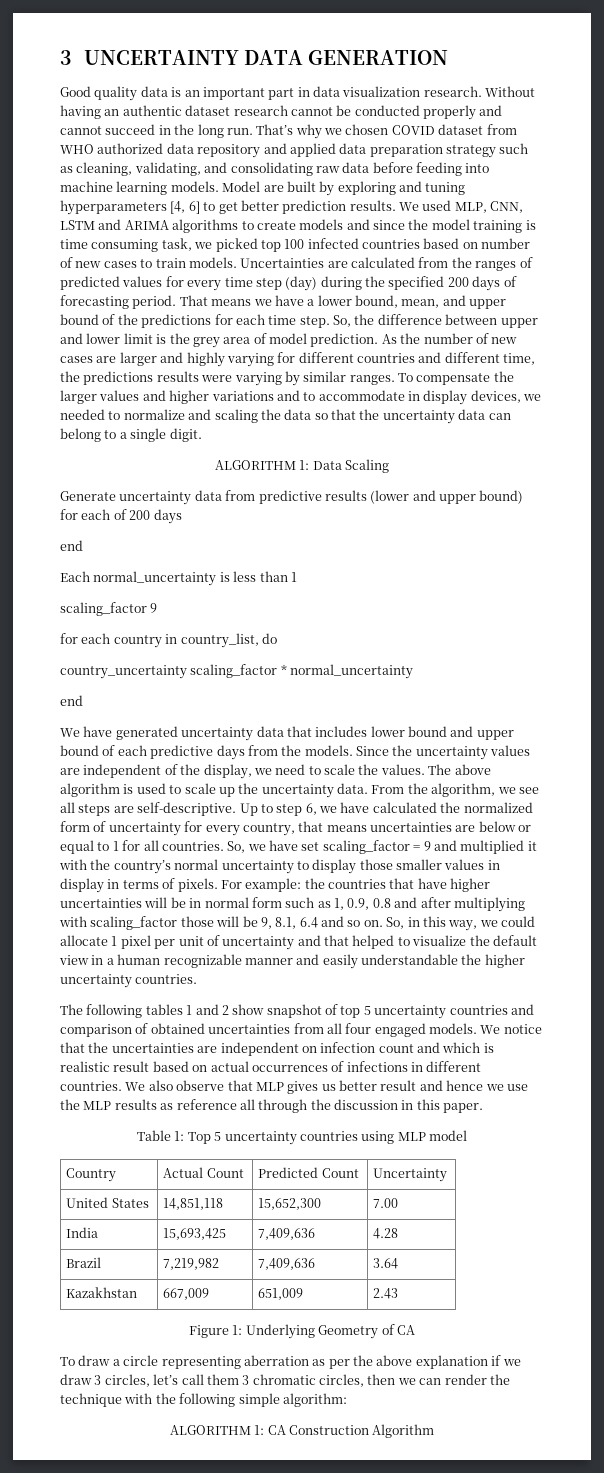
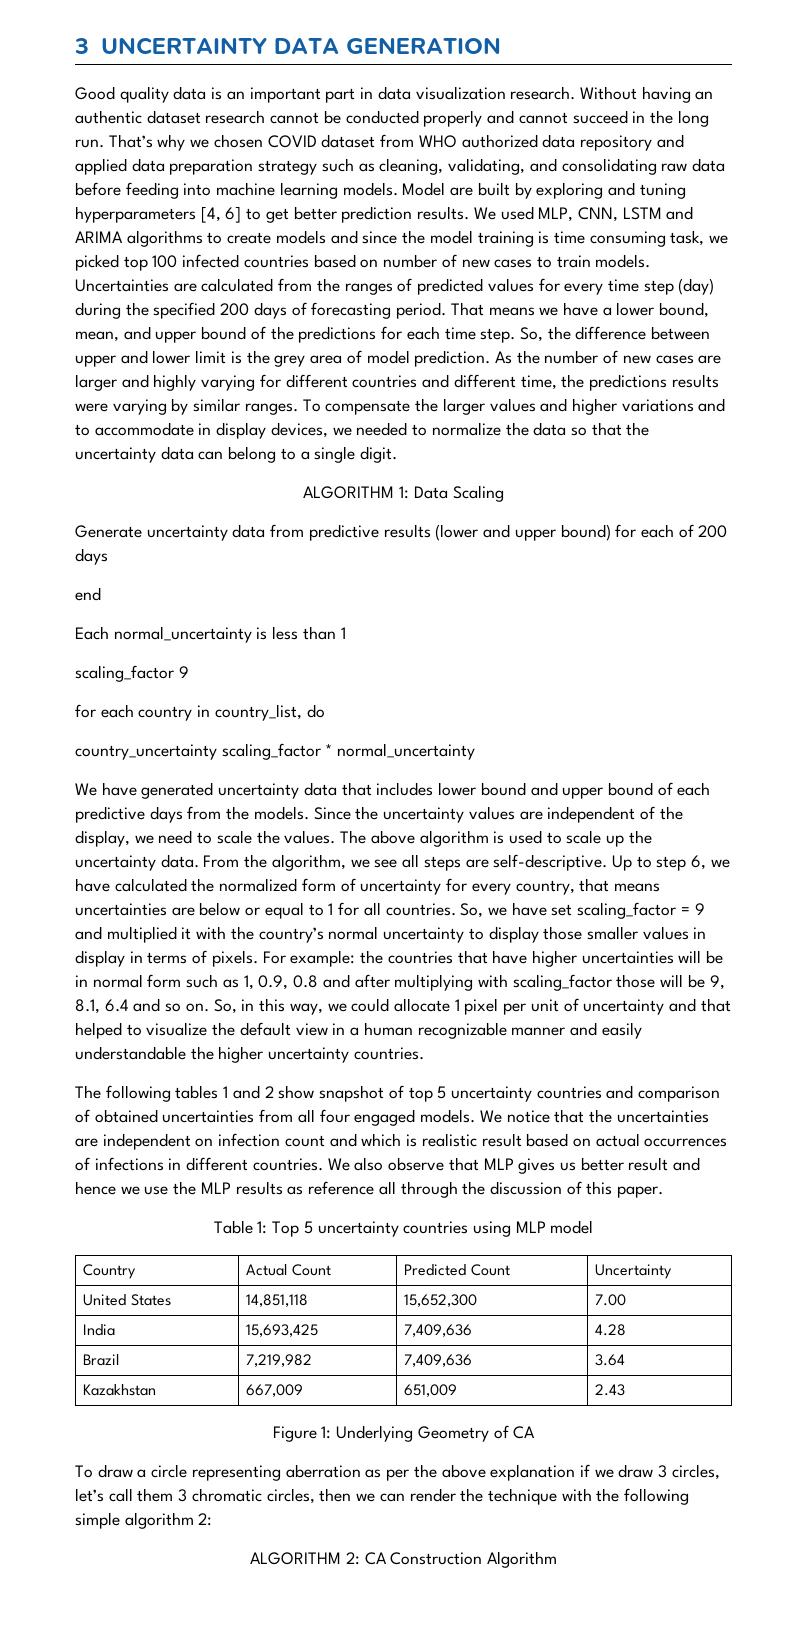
[188,409,258,423] and scaling -> (501, 429) none
[60,695,83,706] // end -> (476, 751) none
[401,1100,414,1110] in -> [566,1181,582,1195] of
[282,1393,347,1407] [169,1425,265,1435] algorithm: // ALGORITHM 1: -> [124,1512,213,1529] [250,1552,360,1565] algorithm 2: // ALGORITHM 2:

